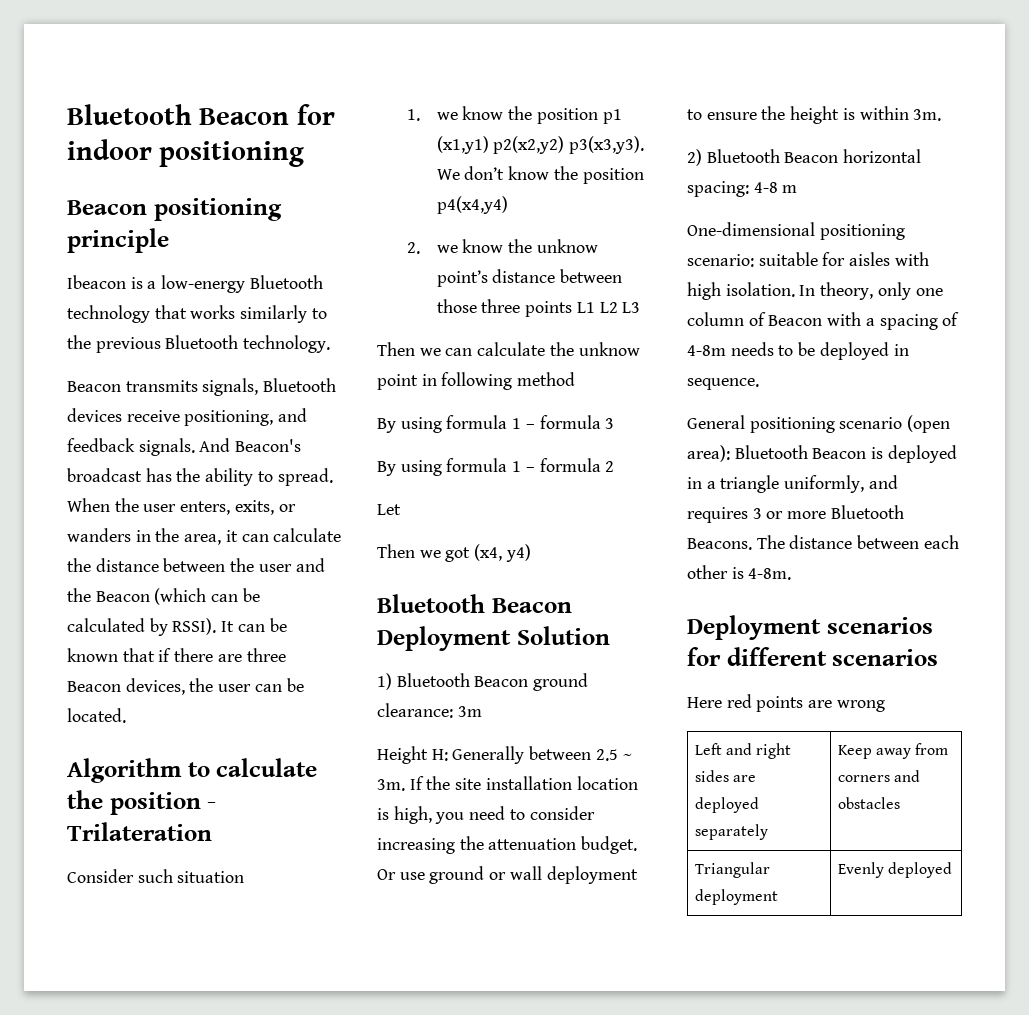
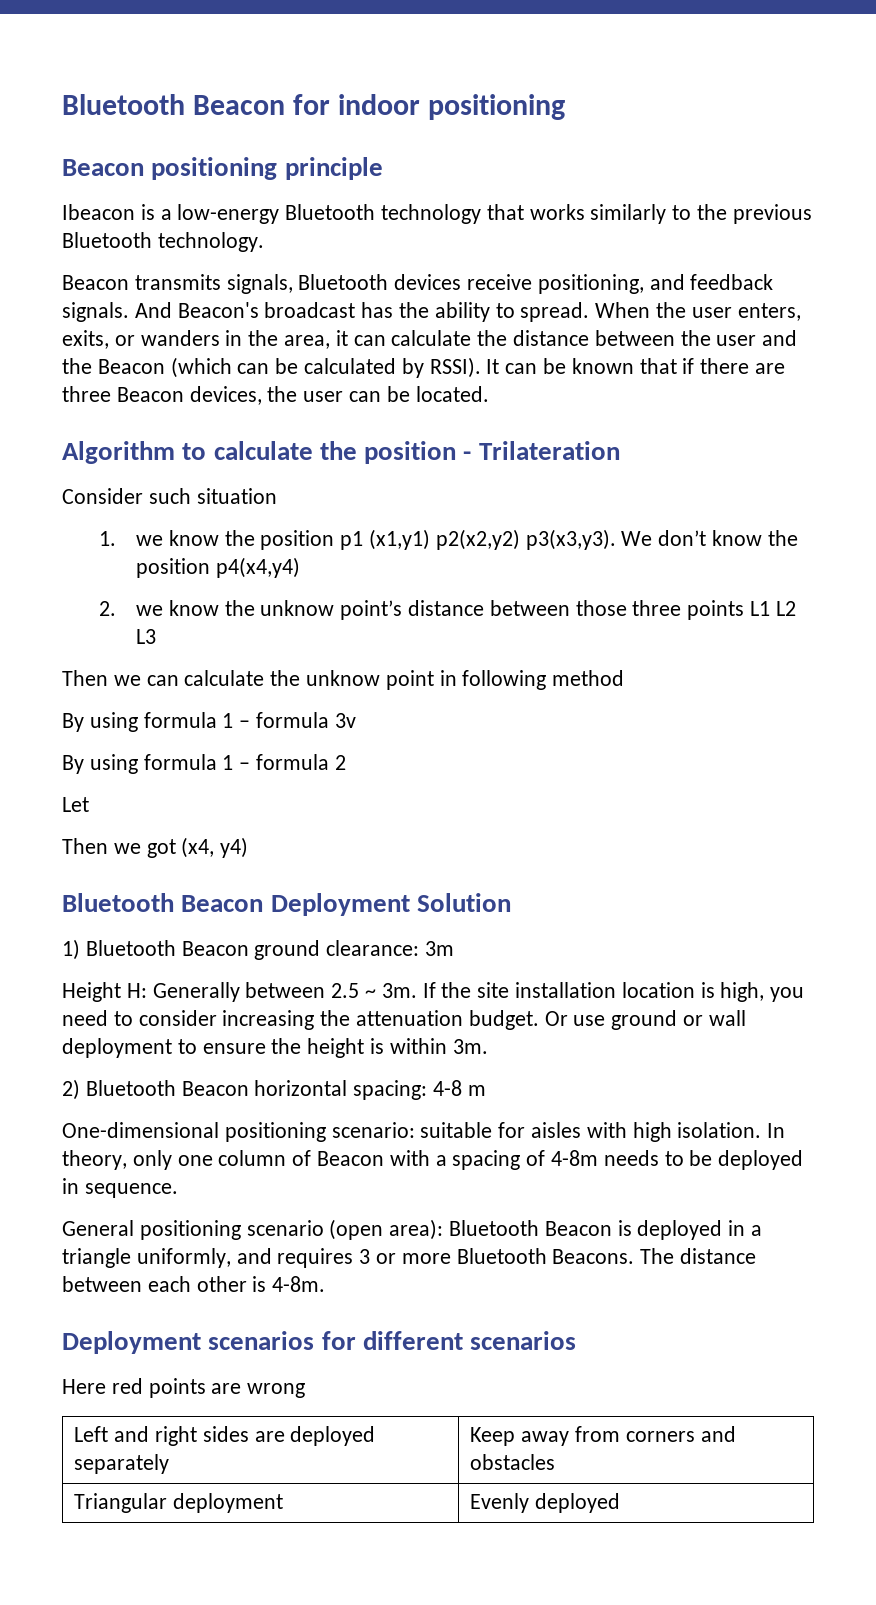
[605,418,615,429] 3 -> [334,713,356,728] 3v

